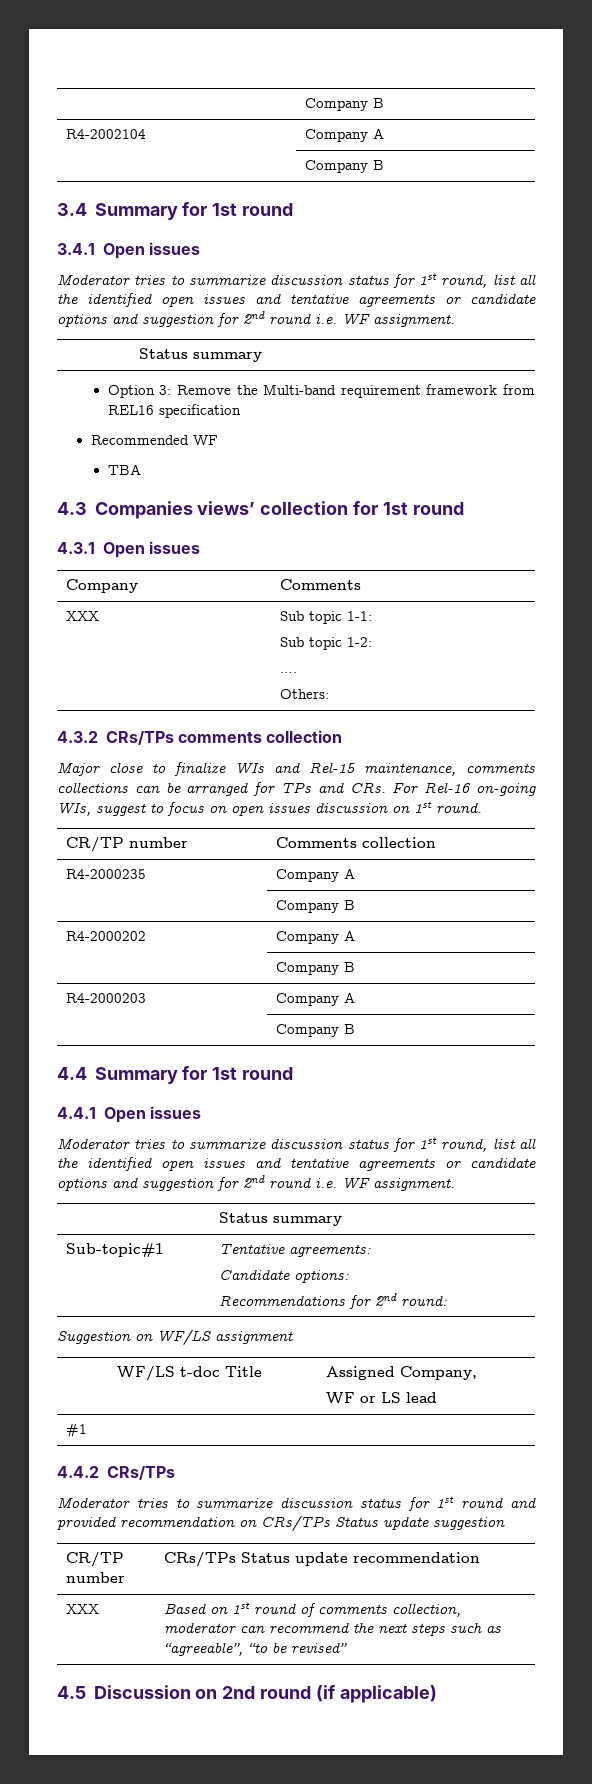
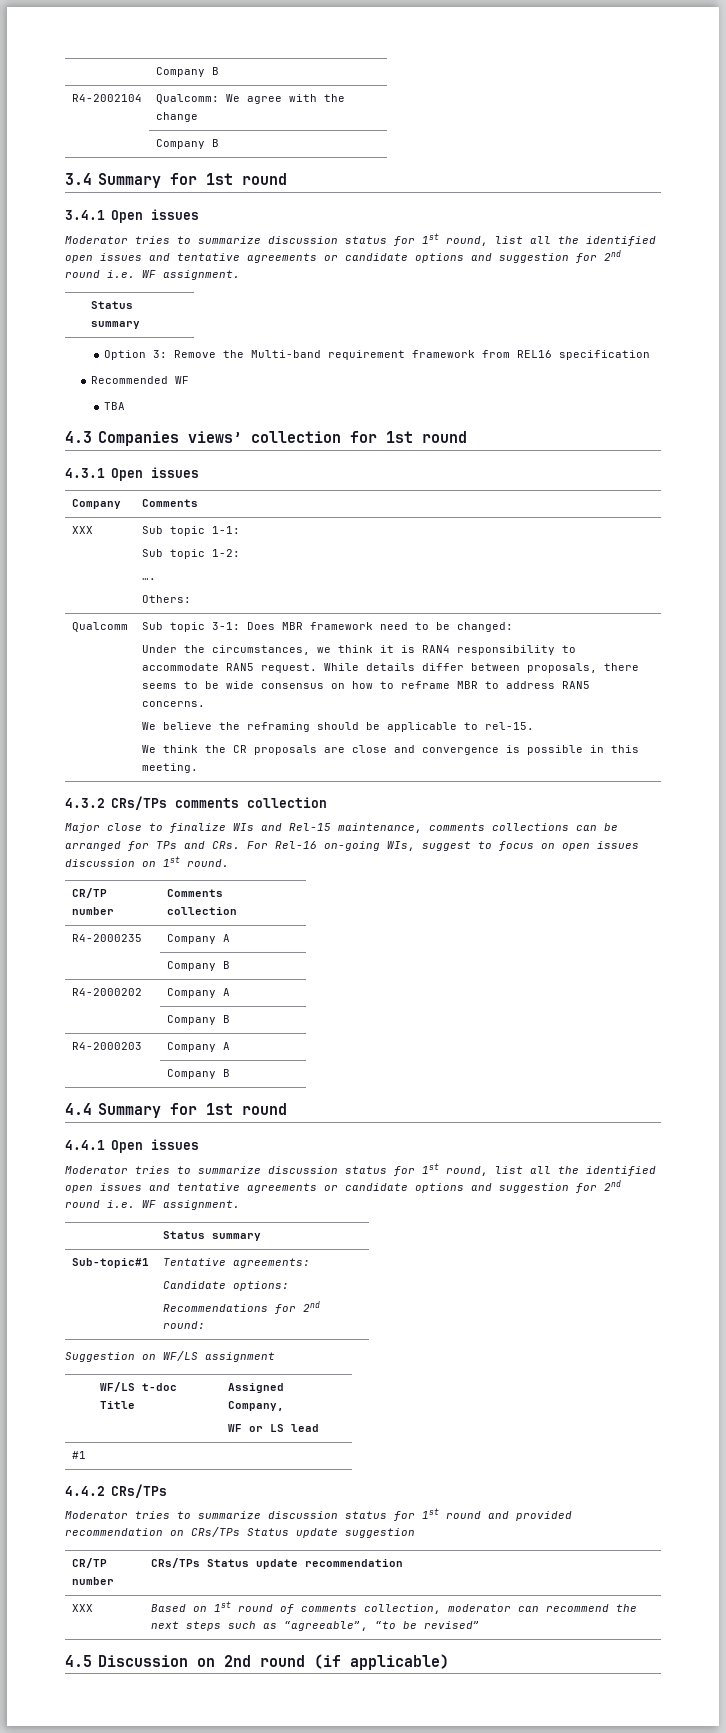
[305,128,385,142] Company A -> [155,94,345,104] [155,112,198,122] Qualcomm: We agree with the change
(330, 694) none -> [71,622,128,632] [141,622,513,632] [141,645,576,655] [141,663,639,673] [141,681,590,689] [141,701,205,707] [141,722,534,732] [141,745,639,755] [141,763,198,773] // Qualcomm | Sub topic 3-1: Does MBR framework need to be changed: // Under the circumstances, we think it is RAN4 responsibility to accommodate RAN5 request. While details differ between proposals, there seems to be wide consensus on how to reframe MBR to address RAN5 concerns. // We believe the reframing should be applicable to rel-15. // We think the CR proposals are close and convergence is possible in this meeting.

